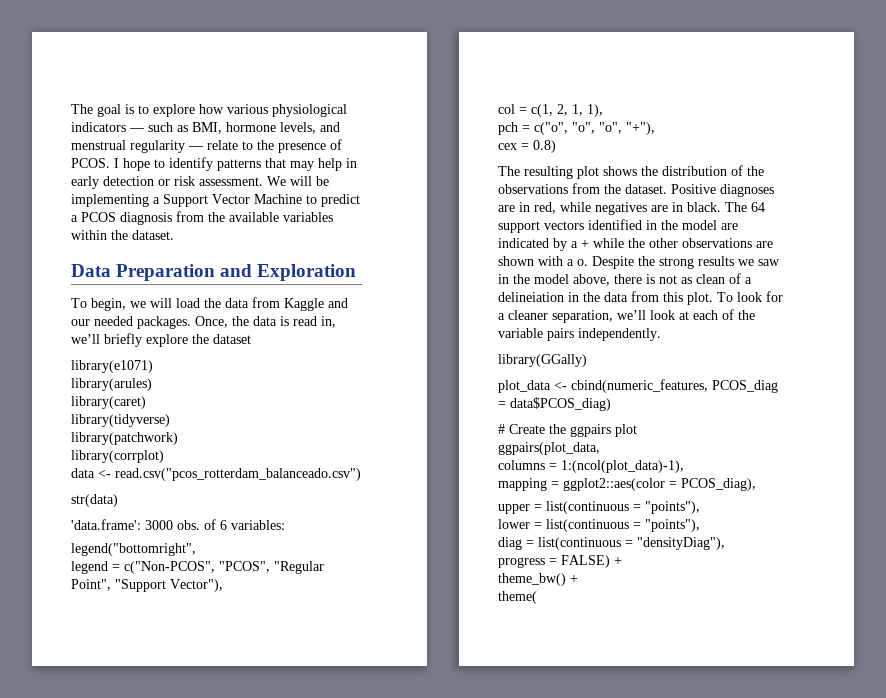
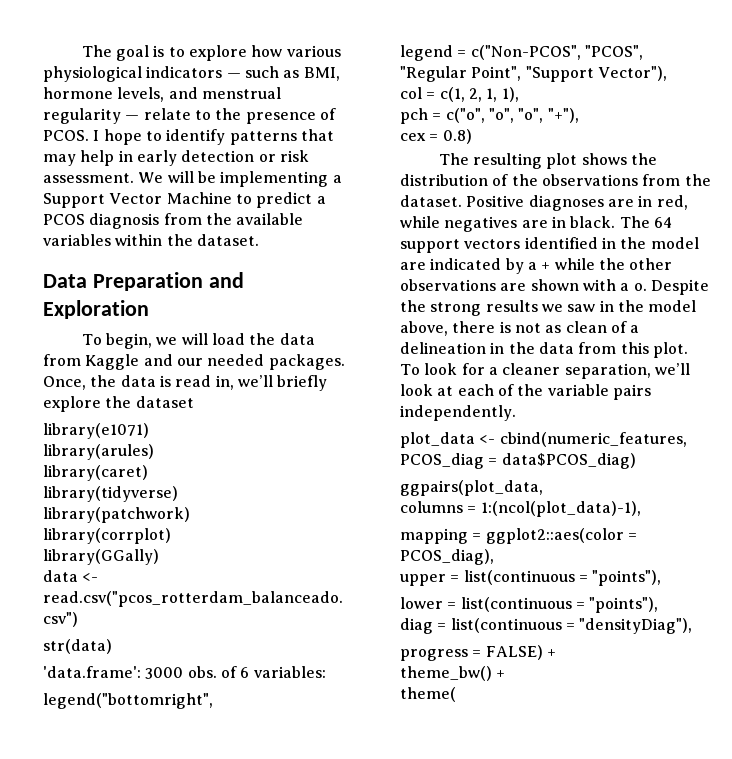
(164, 456) none -> [43,549,159,565] // library(GGally)
[498,292,564,302] delineiation -> [400,342,486,354] delineation
[498,354,587,367] // library(GGally) -> (516, 413) none
[498,424,637,437] // # Create the ggpairs plot -> (636, 461) none

